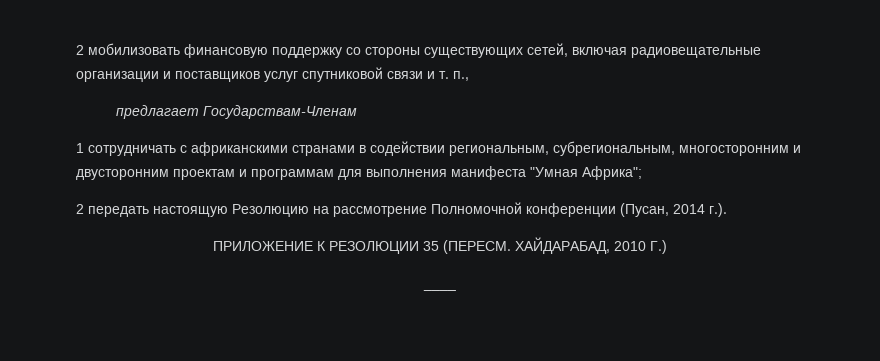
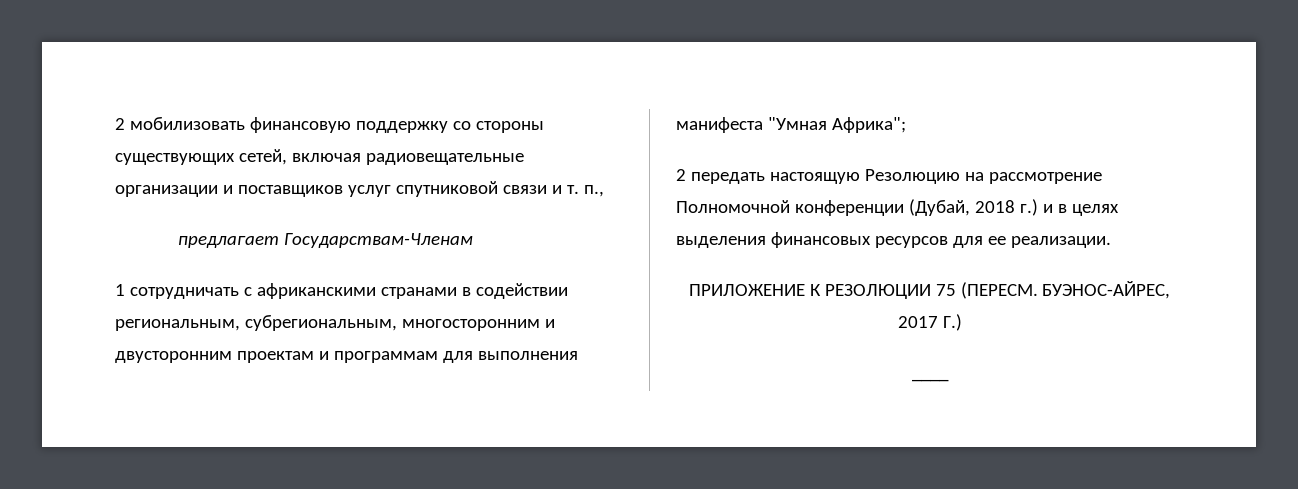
[620,203,727,217] (Пусан, 2014 г.). -> [908,199,1119,216] [676,232,1111,248] (Дубай, 2018 г.) и в целях выделения финансовых ресурсов для ее реализации.
[423,237,646,254] 35 (ПЕРЕСМ. ХАЙДАРАБАД, 2010 -> [935,281,1171,299] [897,316,938,328] 75 (ПЕРЕСМ. БУЭНОС-АЙРЕС, 2017

